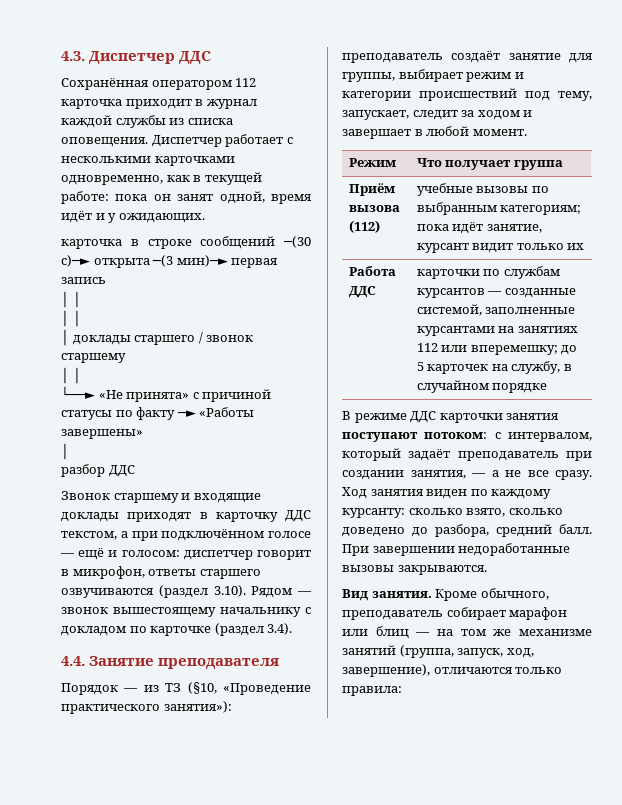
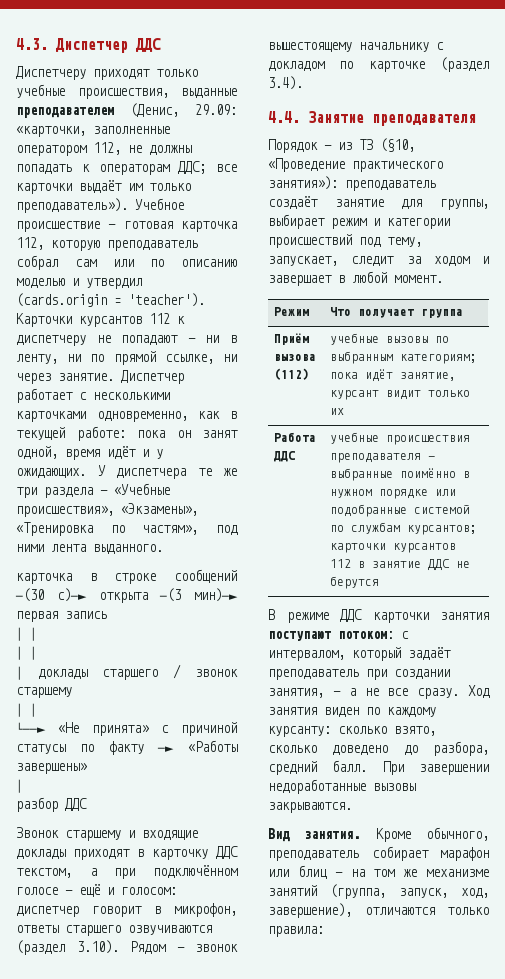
[61,78,257,90] [61,99,257,109] [61,115,233,128] [61,137,148,147] Сохранённая оператором 112 карточка приходит в журнал каждой службы из списка оповещения. -> [16,66,198,80] [16,84,237,99] [16,103,237,118] [16,126,170,137] [16,142,192,156] [16,161,237,175] [16,180,191,194] [16,198,184,213] [16,221,237,232] [16,237,198,251] [16,255,237,270] [16,278,142,289] [16,293,205,307] [16,313,185,327] [16,335,237,346] [16,351,237,365] [16,373,114,384] Диспетчеру приходят только учебные происшествия, выданные преподавателем (Денис, 29.09: «карточки, заполненные оператором 112, не должны попадать к операторам ДДС; все карточки выдаёт им только преподаватель»). Учебное происшествие — готовая карточка 112, которую преподаватель собрал сам или по описанию моделью и утвердил (cards.origin = 'teacher'). Карточки курсантов 112 к диспетчеру не попадают — ни в ленту, ни по прямой ссылке, ни через занятие.
(205, 218) none -> [97,465,237,479] [16,483,170,498] [16,503,198,517] [16,522,238,536] [16,544,163,554] У диспетчера те же три раздела — «Учебные происшествия», «Экзамены», «Тренировка по частям», под ними лента выданного.
[416,266,560,279] [416,288,576,298] [416,304,576,316] [416,326,578,336] [416,343,578,355] [416,361,572,374] [416,380,548,393] карточки по службам курсантов — созданные системой, заполненные курсантами на занятиях 112 или вперемешку; до 5 карточек на службу, в случайном порядке -> [329,432,470,445] [329,453,435,463] [329,468,470,481] [329,489,456,499] [329,504,470,517] [329,522,477,535] [329,543,456,553] [329,559,470,571] [329,576,379,589] учебные происшествия преподавателя — выбранные поимённо в нужном порядке или подобранные системой по службам курсантов; карточки курсантов 112 в занятие ДДС не берутся

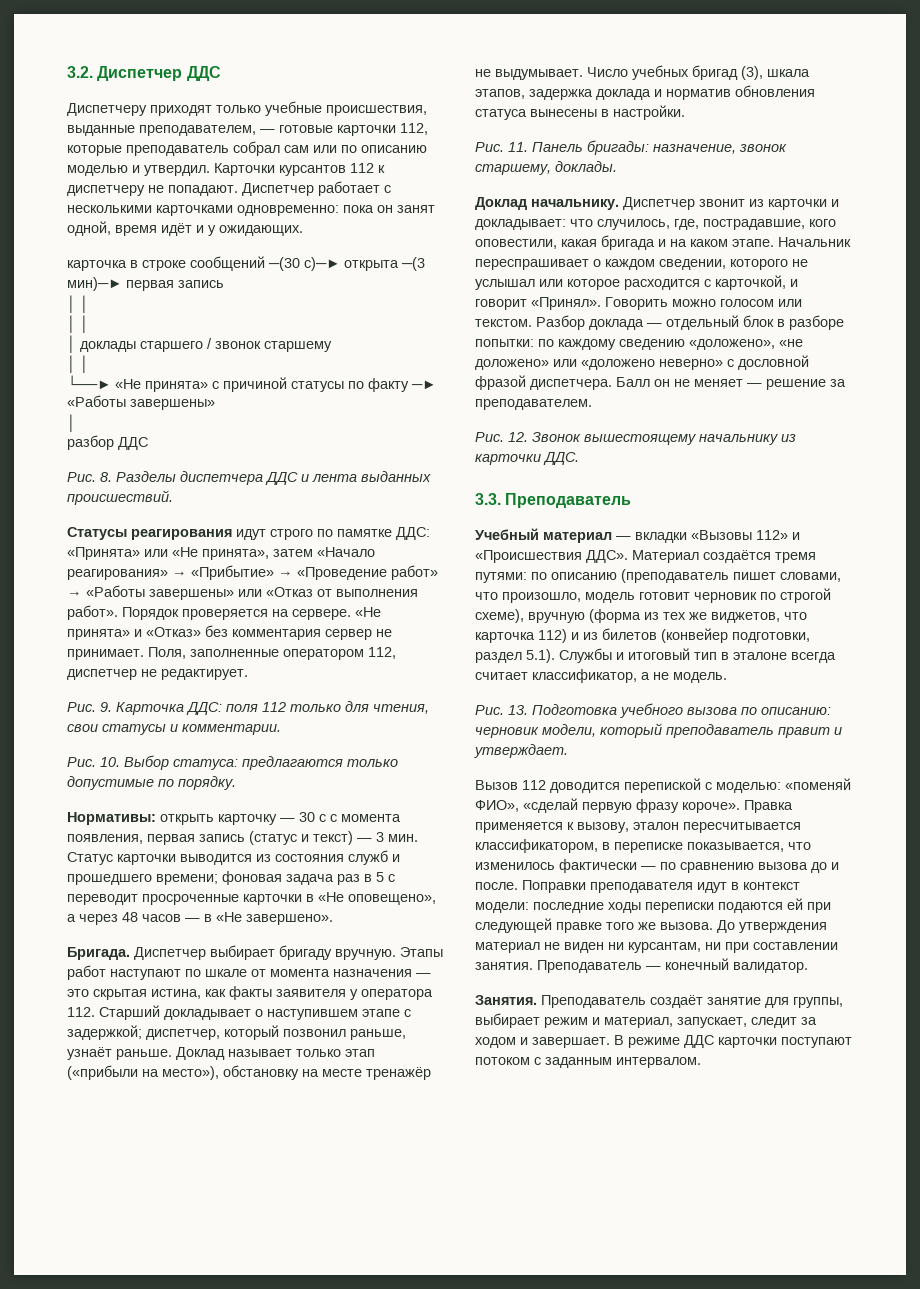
[16,38,48,50] 4.3. -> [67,66,93,78] 3.2.
[16,103,237,118] [16,126,170,137] [16,142,192,156] [16,161,237,175] [16,180,191,194] [16,198,184,213] [16,221,237,232] [16,237,100,251] преподавателем (Денис, 29.09: «карточки, заполненные оператором 112, не должны попадать к операторам ДДС; все карточки выдаёт им только преподаватель»). Учебное происшествие — готовая карточка 112, которую -> [139,123,428,136] [67,145,122,156] преподавателем, — готовые карточки 112, которые
[86,278,142,289] [16,293,205,307] утвердил (cards.origin = 'teacher'). -> [144,165,210,176] утвердил.
[121,335,237,345] [16,351,237,365] [16,373,114,384] попадают — ни в ленту, ни по прямой ссылке, ни через занятие. -> [168,185,238,196] попадают.
[96,411,237,422] [16,426,126,441] одновременно, как в текущей работе: -> [237,205,339,216] одновременно:
[97,465,237,479] [16,483,170,498] [16,503,198,517] [16,522,238,536] [16,544,163,554] У диспетчера те же три раздела — «Учебные происшествия», «Экзамены», «Тренировка по частям», под ними лента выданного. -> (303, 230) none
[16,827,198,841] [16,846,238,860] [16,865,238,879] [16,884,177,897] [16,903,237,917] [16,925,212,936] [16,940,238,955] [268,42,444,52] [268,57,489,72] [268,76,303,90] [268,111,476,126] [268,138,415,153] [268,158,443,172] [268,176,436,191] Звонок старшему и входящие доклады приходят в карточку ДДС текстом, а при подключённом голосе — ещё и голосом: диспетчер говорит в микрофон, ответы старшего озвучиваются (раздел 3.10). Рядом — звонок вышестоящему начальнику с докладом по карточке (раздел 3.4). // 4.4. Занятие преподавателя // Порядок — из ТЗ (§10, «Проведение практического занятия»): преподаватель -> [67,471,431,485] [67,490,173,505] [67,527,430,540] [67,547,375,560] [67,565,438,580] [67,585,418,600] [67,605,381,620] [67,625,392,640] [67,647,396,660] [67,669,248,680] [67,701,429,715] [67,724,281,735] [67,755,398,770] [67,776,236,790] [67,812,401,825] [67,831,418,845] [67,850,400,865] [67,871,395,885] [67,892,436,905] [67,912,333,925] [67,945,443,960] [67,965,431,980] [67,986,433,1000] [67,1005,411,1020] [67,1025,406,1040] [67,1047,375,1060] [67,1065,431,1080] [475,65,810,80] [475,85,815,100] [475,105,685,120] [475,140,787,155] [475,161,617,175] [475,197,839,210] [475,219,836,230] [475,235,851,250] [475,259,808,270] [475,275,798,290] [475,297,802,310] [475,315,844,330] [475,339,803,350] [475,355,809,370] [475,375,846,390] [475,399,592,410] [475,432,796,445] [475,452,579,465] [475,493,632,508] [475,528,800,543] [475,550,816,563] [475,569,841,583] [475,588,831,603] [475,609,807,623] [475,628,810,643] [475,648,836,663] [475,669,727,683] [475,703,831,718] [475,723,842,738] [474,744,568,758] [475,778,851,793] [475,798,793,813] [475,822,801,833] [475,839,811,853] [475,859,839,873] [475,880,800,893] [475,898,831,913] [475,918,827,933] [475,942,838,953] [475,958,808,973] [475,995,646,1008] Рис. 8. Разделы диспетчера ДДС и лента выданных происшествий. // Статусы реагирования идут строго по памятке ДДС: «Принята» или «Не принята», затем «Начало реагирования» → «Прибытие» → «Проведение работ» → «Работы завершены» или «Отказ от выполнения работ». Порядок проверяется на сервере. «Не принята» и «Отказ» без комментария сервер не принимает. Поля, заполненные оператором 112, диспетчер не редактирует. // Рис. 9. Карточка ДДС: поля 112 только для чтения, свои статусы и комментарии. // Рис. 10. Выбор статуса: предлагаются только допустимые по порядку. // Нормативы: открыть карточку — 30 с с момента появления, первая запись (статус и текст) — 3 мин. Статус карточки выводится из состояния служб и прошедшего времени; фоновая задача раз в 5 с переводит просроченные карточки в «Не оповещено», а через 48 часов — в «Не завершено». // Бригада. Диспетчер выбирает бригаду вручную. Этапы работ наступают по шкале от момента назначения — это скрытая истина, как факты заявителя у оператора 112. Старший докладывает о наступившем этапе с задержкой; диспетчер, который позвонил раньше, узнаёт раньше. Доклад называет только этап («прибыли на место»), обстановку на месте тренажёр не выдумывает. Число учебных бригад (3), шкала этапов, задержка доклада и норматив обновления статуса вынесены в настройки. // Рис. 11. Панель бригады: назначение, звонок старшему, доклады. // Доклад начальнику. Диспетчер звонит из карточки и докладывает: что случилось, где, пострадавшие, кого оповестили, какая бригада и на каком этапе. Начальник переспрашивает о каждом сведении, которого не услышал или которое расходится с карточкой, и говорит «Принял». Говорить можно голосом или текстом. Разбор доклада — отдельный блок в разборе попытки: по каждому сведению «доложено», «не доложено» или «доложено неверно» с дословной фразой диспетчера. Балл он не меняет — решение за преподавателем. // Рис. 12. Звонок вышестоящему начальнику из карточки ДДС. // 3.3. Преподаватель // Учебный материал — вкладки «Вызовы 112» и «Происшествия ДДС». Материал создаётся тремя путями: по описанию (преподаватель пишет словами, что произошло, модель готовит черновик по строгой схеме), вручную (форма из тех же виджетов, что карточка 112) и из билетов (конвейер подготовки, раздел 5.1). Службы и итоговый тип в эталоне всегда считает классификатор, а не модель. // Рис. 13. Подготовка учебного вызова по описанию: черновик модели, который преподаватель правит и утверждает. // Вызов 112 доводится перепиской с моделью: «поменяй ФИО», «сделай первую фразу короче». Правка применяется к вызову, эталон пересчитывается классификатором, в переписке показывается, что изменилось фактически — по сравнению вызова до и после. Поправки преподавателя идут в контекст модели: последние ходы переписки подаются ей при следующей правке того же вызова. До утверждения материал не виден ни курсантам, ни при составлении занятия. Преподаватель — конечный валидатор. // Занятия. Преподаватель
[387,218,450,229] [268,234,422,248] категории происшествий под тему, -> [604,1017,673,1028] материал,
[268,271,443,286] [273,307,309,316] [329,307,463,318] [273,333,309,345] [273,354,316,361] [273,368,309,380] [329,333,449,345] [329,351,477,364] [329,369,456,382] [329,390,470,400] [329,408,344,415] [273,432,316,442] [273,451,295,462] [329,432,470,445] [329,453,435,463] [329,468,470,481] [329,489,456,499] [329,504,470,517] [329,522,477,535] [329,543,456,553] [329,559,470,571] [329,576,379,589] [268,609,489,623] [268,631,409,641] [268,647,451,661] [268,669,450,680] [268,685,490,699] [268,707,436,717] [268,726,436,737] [268,741,489,756] [268,760,489,775] [268,779,416,794] [268,802,352,813] [268,827,489,842] [268,846,489,861] [268,865,489,879] [268,884,489,899] [268,903,489,918] [268,926,324,937] завершает в любой момент. // Режим | Что получает группа // Приём вызова (112) | учебные вызовы по выбранным категориям; пока идёт занятие, курсант видит только их // Работа ДДС | учебные происшествия преподавателя — выбранные поимённо в нужном порядке или подобранные системой по службам курсантов; карточки курсантов 112 в занятие ДДС не берутся // В режиме ДДС карточки занятия поступают потоком: с интервалом, который задаёт преподаватель при создании занятия, — а не все сразу. Ход занятия виден по каждому курсанту: сколько взято, сколько доведено до разбора, средний балл. При завершении недоработанные вызовы закрываются. // Вид занятия. Кроме обычного, преподаватель собирает марафон или блиц — на том же механизме занятий (группа, запуск, ход, завершение), отличаются только правила: -> [532,1035,852,1048] [475,1057,701,1068] завершает. В режиме ДДС карточки поступают потоком с заданным интервалом.

